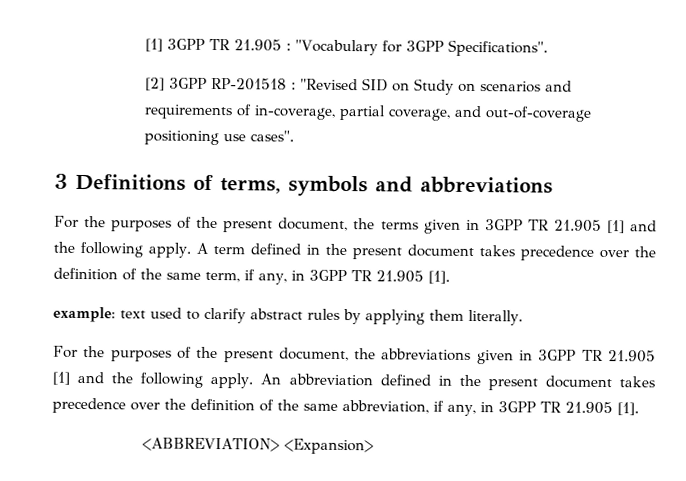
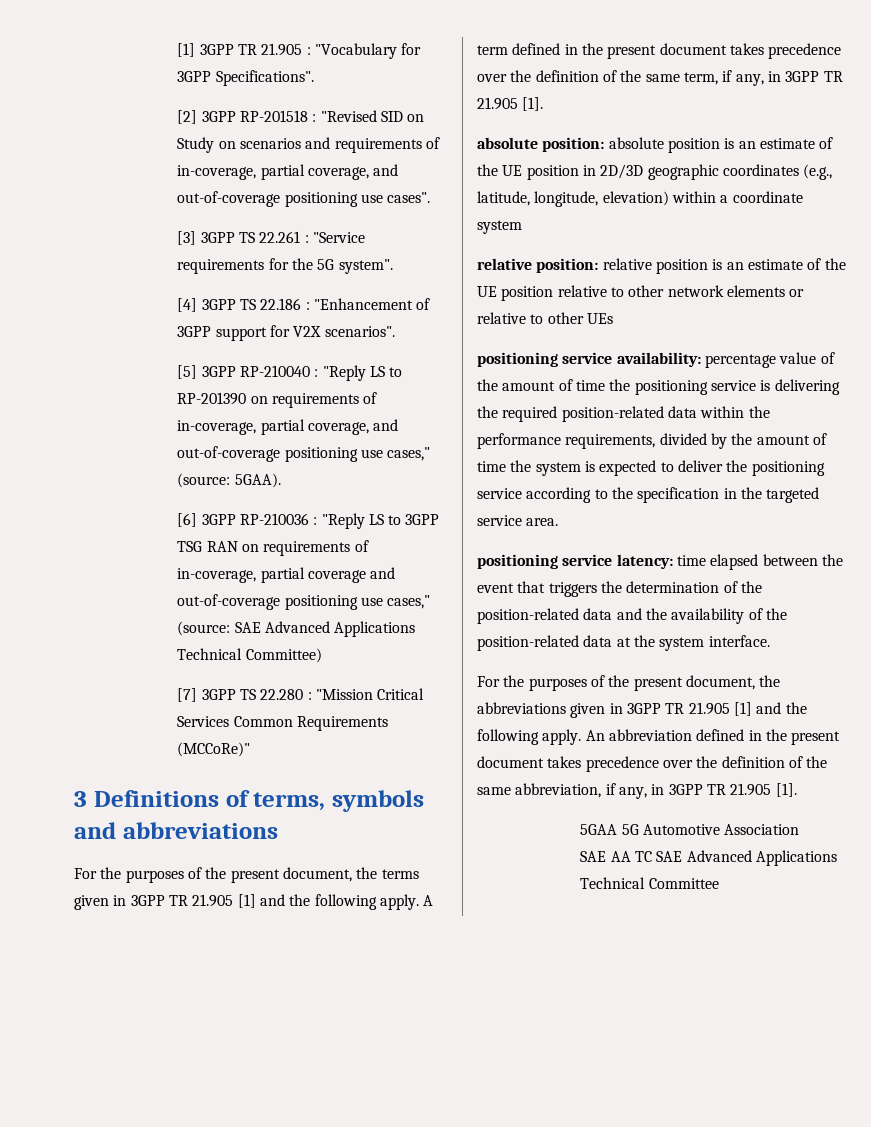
(295, 136) none -> [177,231,365,245] [177,258,393,274] [177,298,431,312] [177,325,395,341] [177,365,403,381] [177,392,378,408] [177,419,399,435] [177,446,431,462] [177,473,281,488] [177,513,440,529] [177,540,369,556] [177,567,396,583] [177,594,431,610] [177,621,416,637] [177,648,322,663] [177,688,425,702] [177,716,388,731] [177,742,251,757] // [3] 3GPP TS 22.261 : "Service requirements for the 5G system". // [4] 3GPP TS 22.186 : "Enhancement of 3GPP support for V2X scenarios". // [5] 3GPP RP-210040 : "Reply LS to RP-201390 on requirements of in-coverage, partial coverage, and out-of-coverage positioning use cases," (source: 5GAA). // [6] 3GPP RP-210036 : "Reply LS to 3GPP TSG RAN on requirements of in-coverage, partial coverage and out-of-coverage positioning use cases," (source: SAE Advanced Applications Technical Committee) // [7] 3GPP TS 22.280 : "Mission Critical Services Common Requirements (MCCoRe)"
[53,306,523,326] example: text used to clarify abstract rules by applying them literally. -> [477,137,834,153] [477,164,833,180] [477,191,803,207] [477,220,522,234] [477,258,846,274] [477,285,805,301] [477,312,613,324] [477,352,835,368] [477,379,840,395] [477,406,770,422] [477,433,827,449] [477,460,825,476] [477,487,820,503] [477,515,559,526] [477,554,843,570] [477,581,762,597] [477,608,787,624] [477,635,770,651] absolute position: absolute position is an estimate of the UE position in 2D/3D geographic coordinates (e.g., latitude, longitude, elevation) within a coordinate system // relative position: relative position is an estimate of the UE position relative to other network elements or relative to other UEs // positioning service availability: percentage value of the amount of time the positioning service is delivering the required position-related data within the performance requirements, divided by the amount of time the system is expected to deliver the positioning service according to the specification in the targeted service area. // positioning service latency: time elapsed between the event that triggers the determination of the position-related data and the availability of the position-related data at the system interface.
[142,437,375,455] <ABBREVIATION> <Expansion> -> [580,824,800,835] [580,850,837,866] [580,877,719,889] 5GAA 5G Automotive Association // SAE AA TC SAE Advanced Applications Technical Committee

